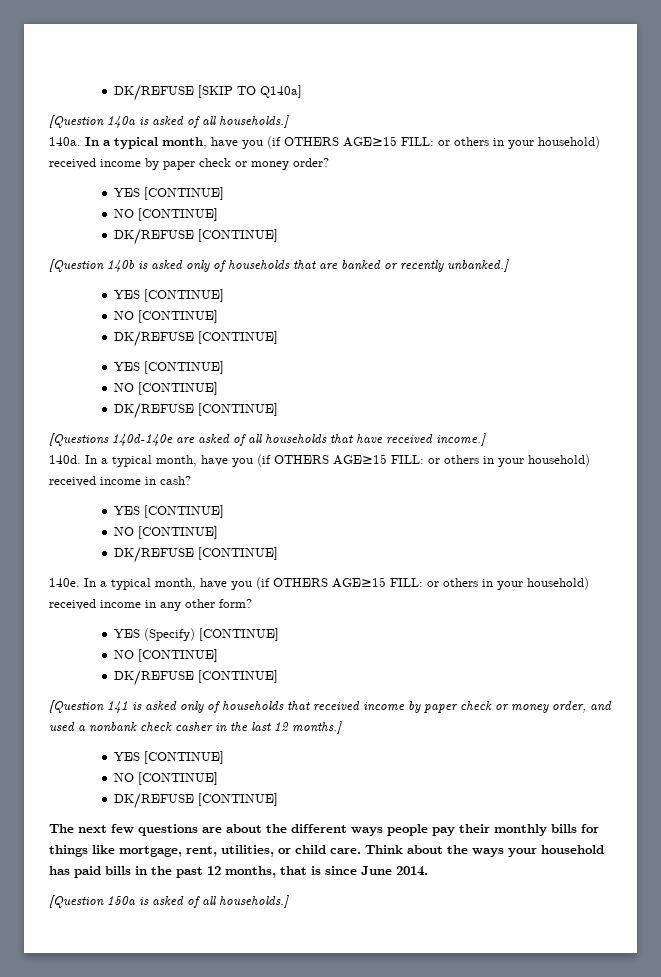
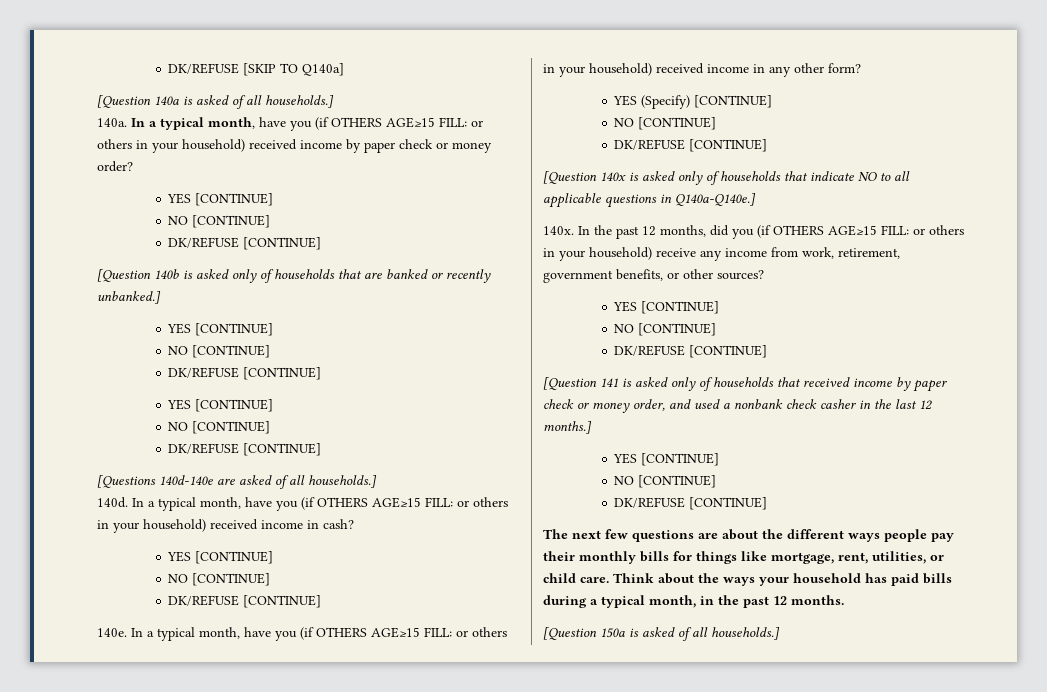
[265,433,486,446] households that have received income.] -> [308,475,377,488] households.]
(279, 676) none -> [543,171,910,185] [543,193,756,208] [543,225,964,239] [543,247,900,261] [543,269,764,283] [613,301,720,314] [614,323,717,336] [614,345,768,358] // [Question 140x is asked only of households that indicate NO to all applicable questions in Q140a-Q140e.] // 140x. In the past 12 months, did you (if OTHERS AGE≥15 FILL: or others in your household) receive any income from work, retirement, government benefits, or other sources? // YES [CONTINUE] // NO [CONTINUE] // DK/REFUSE [CONTINUE]
[135,866,428,878] in the past 12 months, that is since June 2014. -> [543,595,844,608] during a typical month, in the past 12 months.

